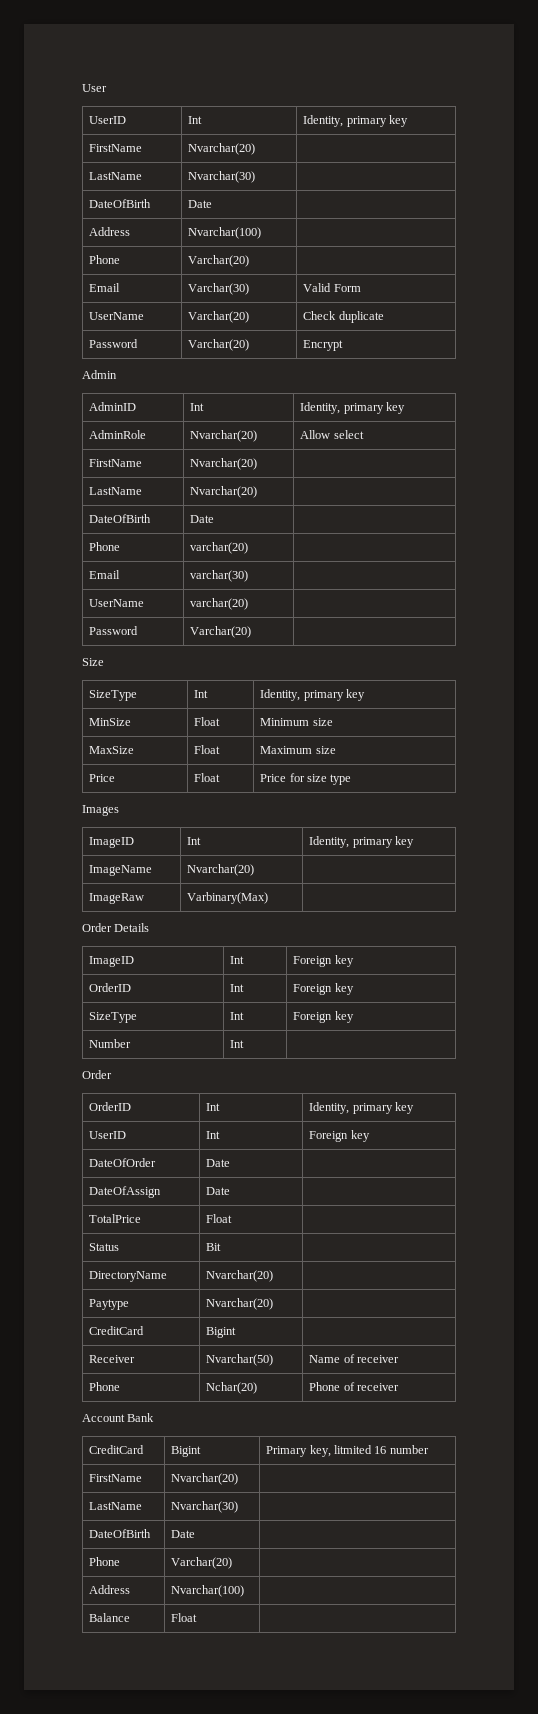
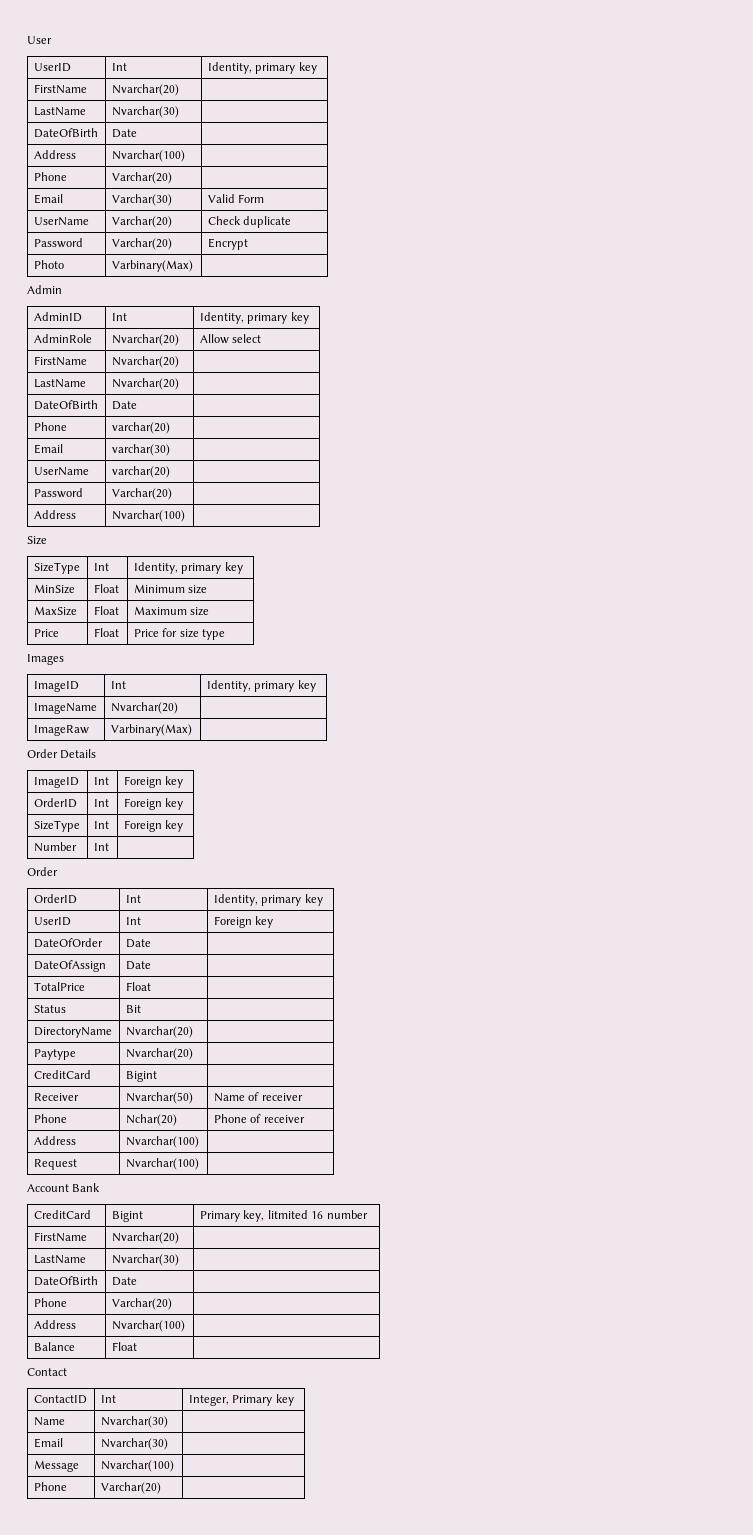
(344, 345) none -> [33,260,64,269] [111,260,193,272] // Photo | Varbinary(Max) |
(252, 632) none -> [33,510,76,519] [111,510,185,522] // Address | Nvarchar(100) |
(399, 1387) none -> [33,1136,76,1145] [125,1136,199,1148] [33,1159,77,1170] [125,1158,199,1170] // Address | Nvarchar(100) | // Request | Nvarchar(100) |
(198, 1617) none -> [27,1368,67,1376] [33,1395,87,1404] [100,1395,116,1403] [188,1394,294,1406] [33,1417,65,1426] [100,1416,168,1428] [33,1438,63,1448] [100,1438,168,1450] [33,1460,79,1472] [100,1460,174,1472] [33,1482,67,1491] [100,1482,161,1494] // Contact // ContactID | Int | Integer, Primary key // Name | Nvarchar(30) | // Email | Nvarchar(30) | // Message | Nvarchar(100) | // Phone | Varchar(20) |

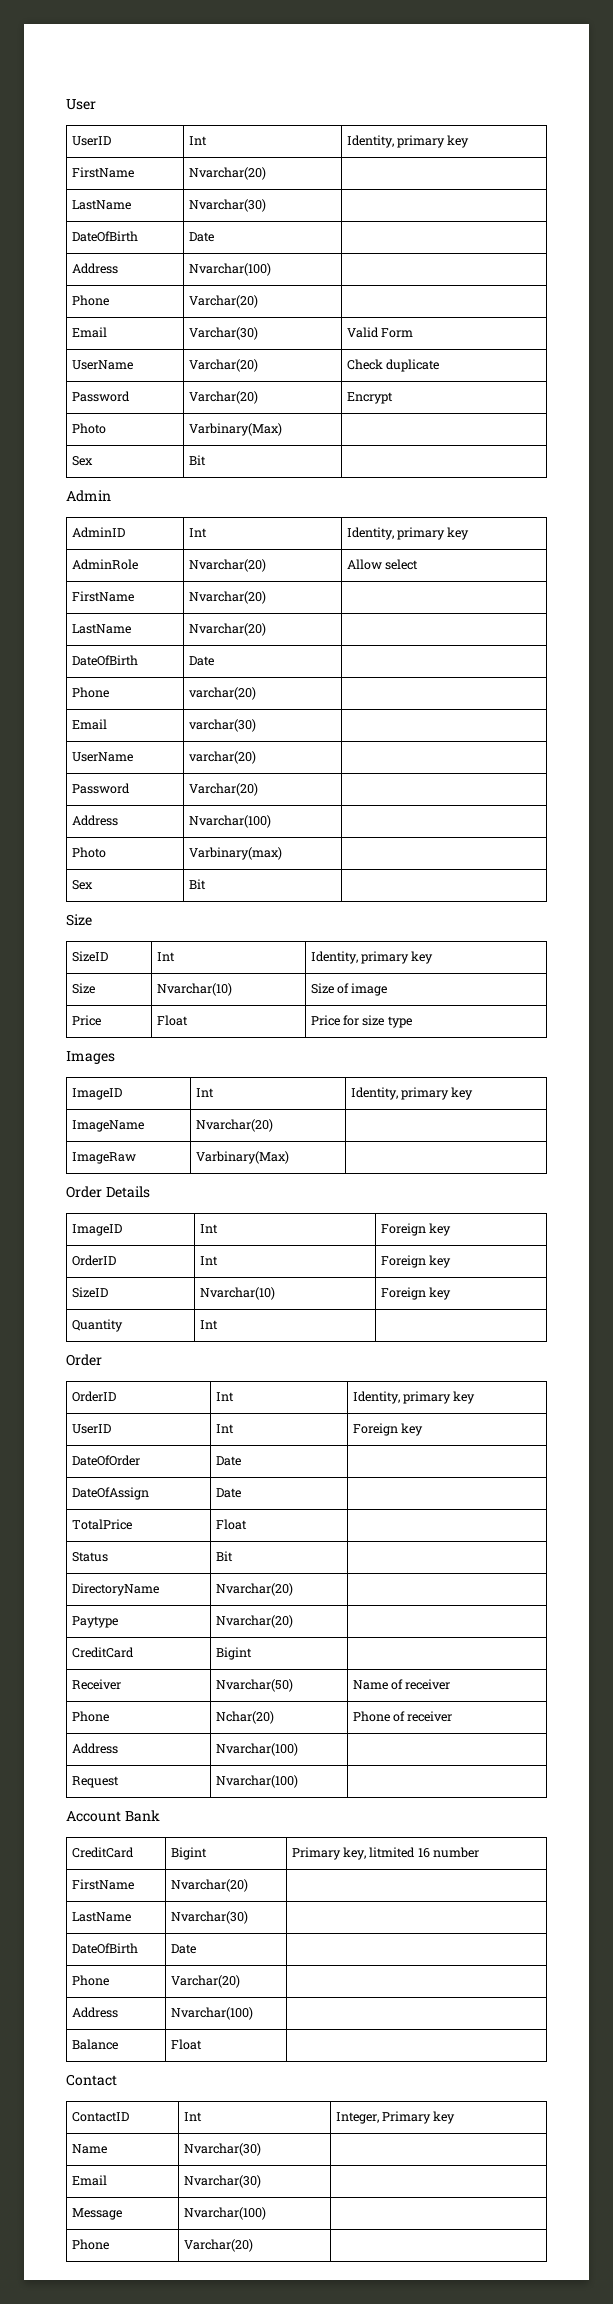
(193, 266) none -> [71,456,93,466] [188,455,206,466] // Sex | Bit |
(185, 516) none -> [71,847,106,858] [188,847,282,860] [71,880,93,890] [188,879,206,890] // Photo | Varbinary(max) | // Sex | Bit |
[33,562,80,574] [93,563,109,571] [133,562,243,574] [33,584,75,594] [93,584,119,593] [133,584,208,594] [33,606,77,616] [93,606,119,615] [133,606,210,616] SizeType | Int | Identity, primary key // MinSize | Float | Minimum size // MaxSize | Float | Maximum size -> [71,951,108,962] [156,952,175,962] [310,951,434,964] [71,983,95,994] [156,983,232,996] [310,983,388,996] SizeID | Int | Identity, primary key // Size | Nvarchar(10) | Size of image
[33,820,80,832] [93,821,109,829] [123,820,184,832] [33,842,77,852] SizeType | Int | Foreign key // Number -> [71,1287,108,1298] [199,1287,275,1300] [380,1287,452,1300] [71,1319,123,1332] SizeID | Nvarchar(10) | Foreign key // Quantity

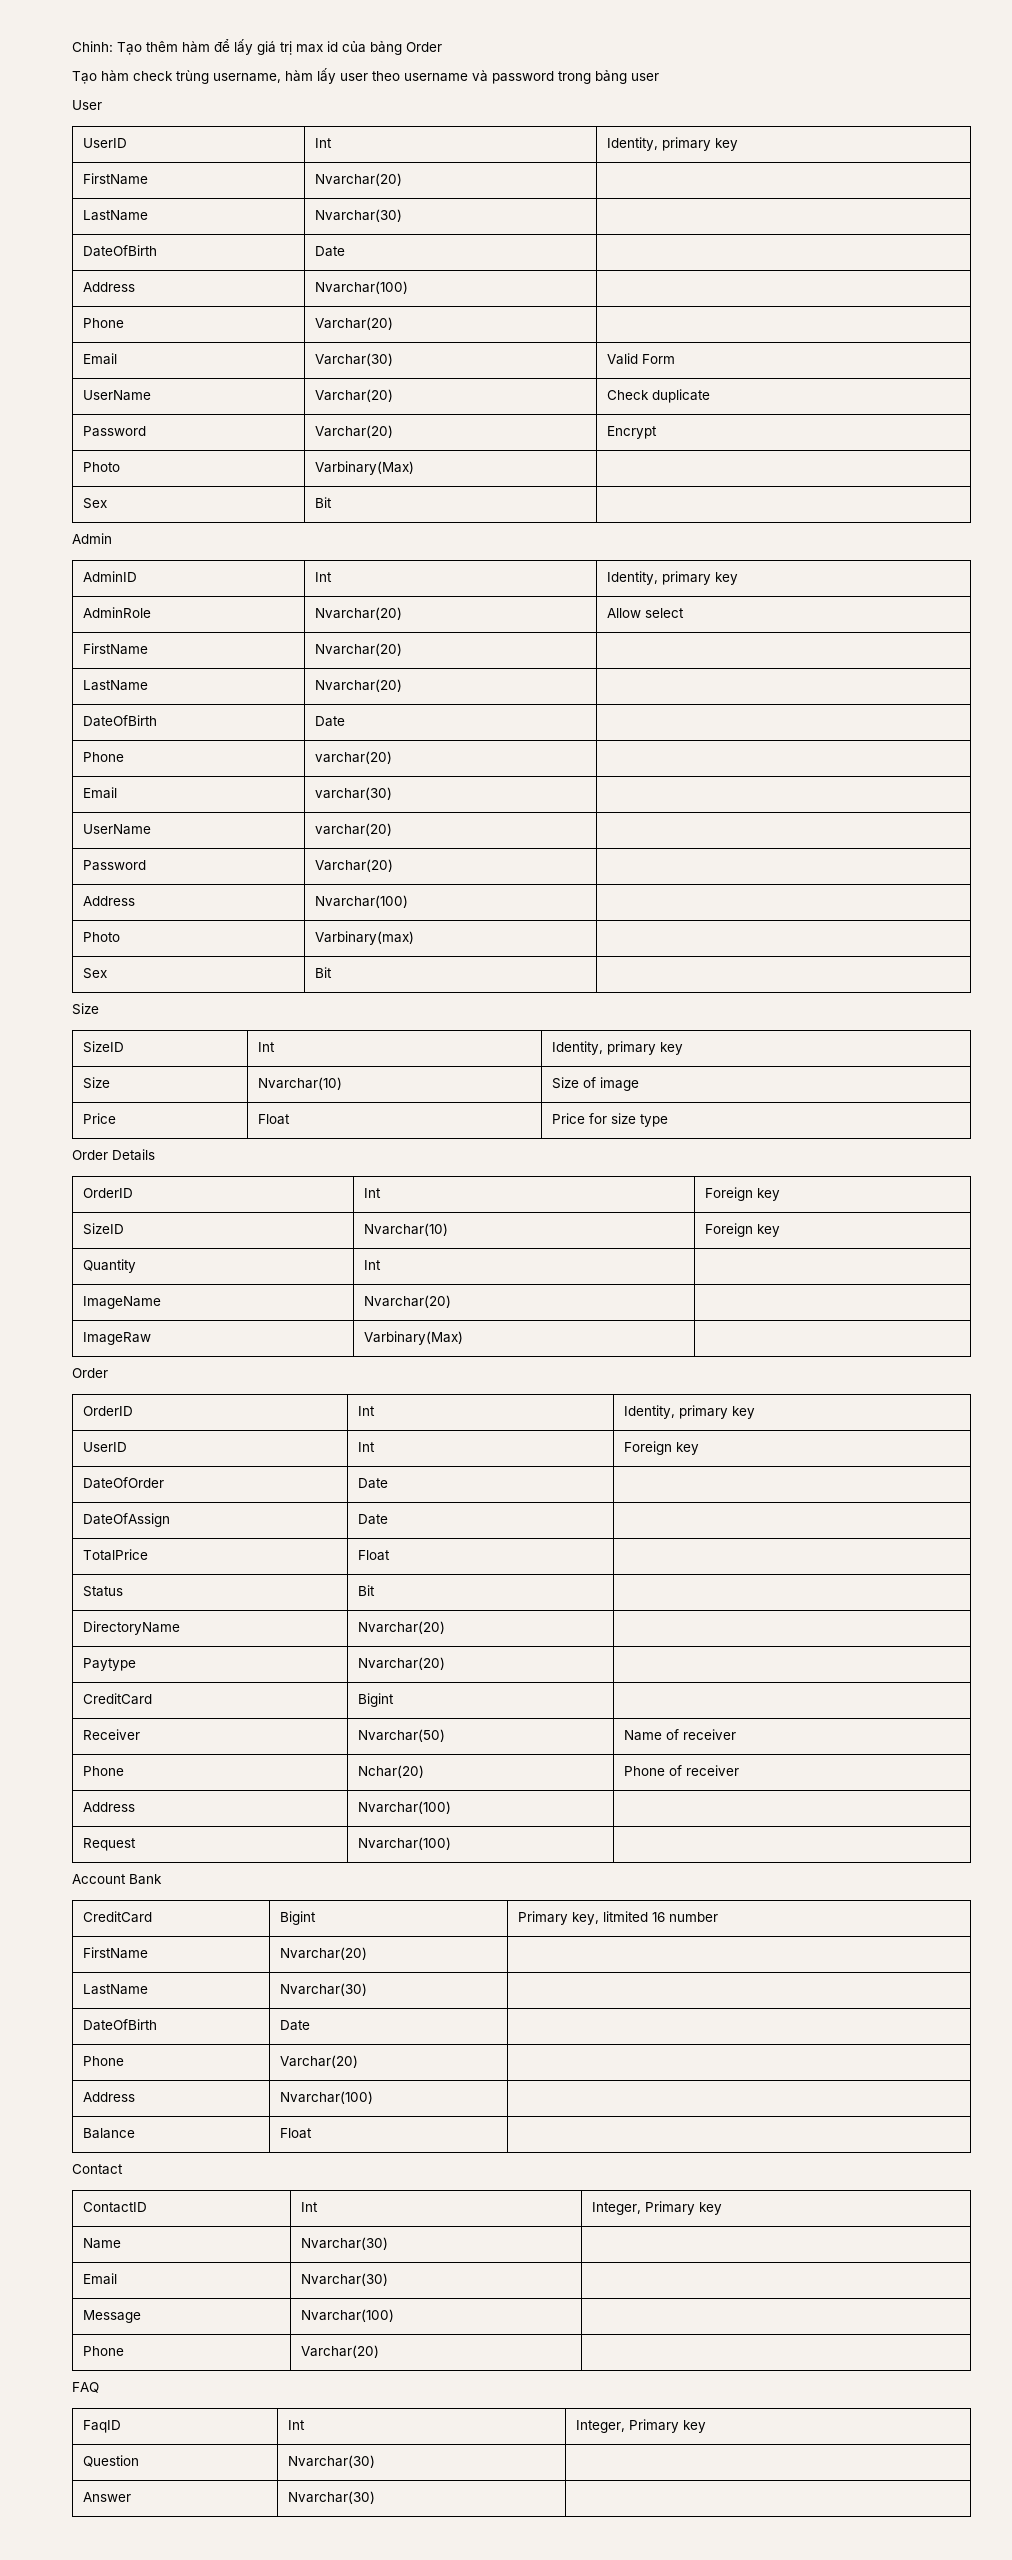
(66, 104) none -> [72,39,442,55] [72,68,659,84] Chinh: Tạo thêm hàm để lấy giá trị max id của bảng Order // Tạo hàm check trùng username, hàm lấy user theo username và password trong bảng user //
[66,1051,115,1064] [71,1088,122,1100] [195,1088,214,1098] [350,1087,474,1100] [71,1120,144,1132] [195,1119,273,1132] [71,1152,136,1164] [195,1151,289,1164] [66,1186,150,1198] [71,1224,122,1236] [199,1224,218,1234] [380,1223,452,1236] Images // ImageID | Int | Identity, primary key // ImageName | Nvarchar(20) | // ImageRaw | Varbinary(Max) | // Order Details // ImageID | Int | Foreign key -> [72,1149,155,1161] Order Details
(218, 1325) none -> [82,1296,161,1309] [363,1295,451,1308] [82,1332,151,1345] [363,1331,463,1345] // ImageName | Nvarchar(20) | // ImageRaw | Varbinary(Max) |
(253, 2245) none -> [72,2382,99,2393] [82,2420,121,2433] [287,2420,305,2430] [575,2419,706,2433] [82,2455,139,2467] [287,2455,375,2468] [82,2492,131,2502] [287,2491,375,2504] // FAQ // FaqID | Int | Integer, Primary key // Question | Nvarchar(30) | // Answer | Nvarchar(30) |

